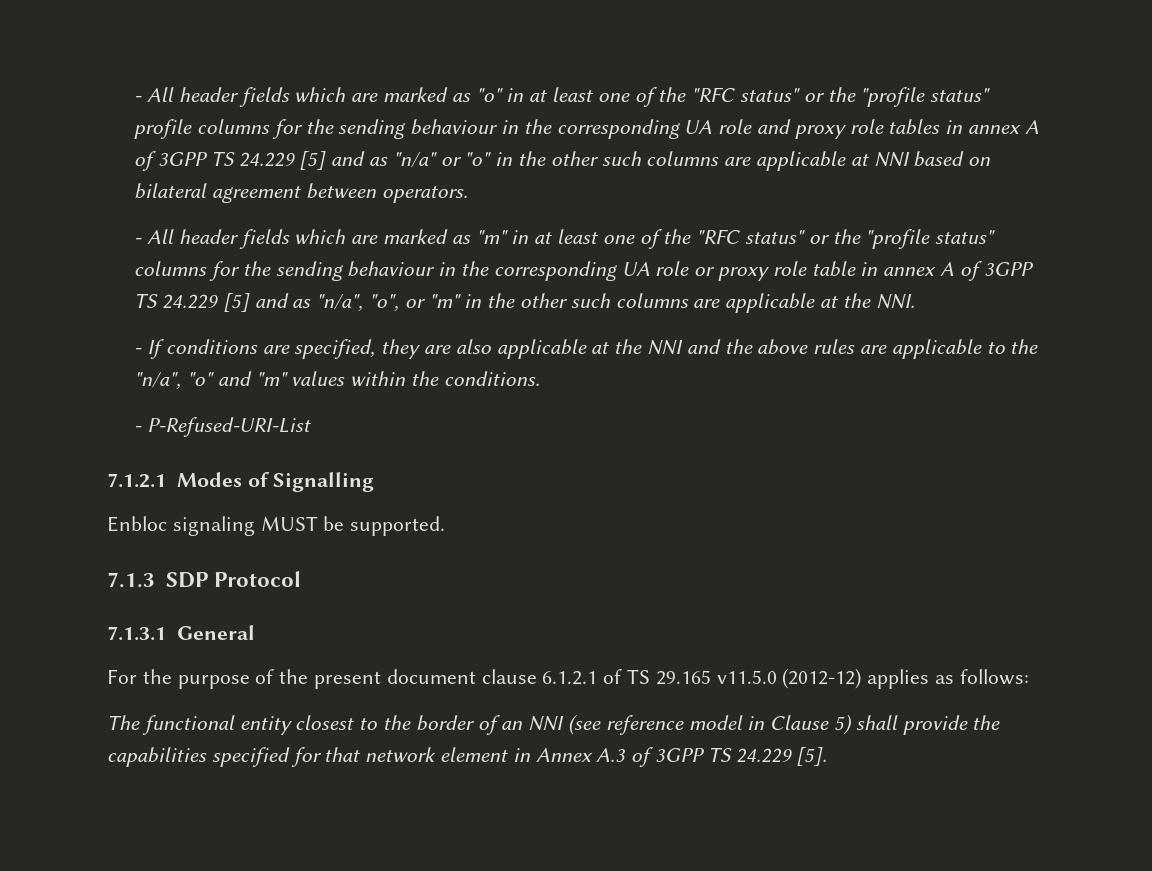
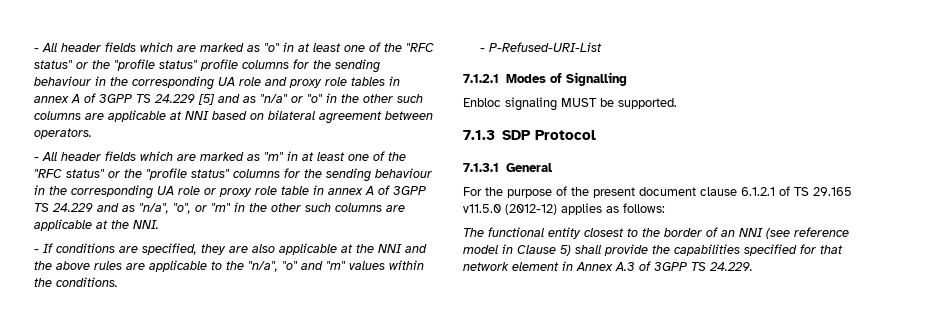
[222,293,250,312] [5] -> (93, 207) none
[735,747,828,766] 24.229 [5]. -> [709,262,753,271] 24.229.

